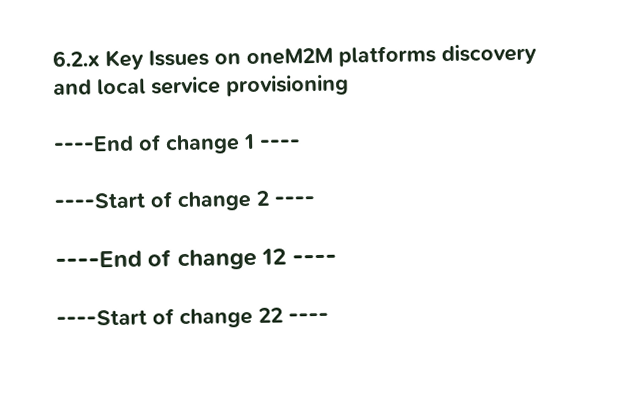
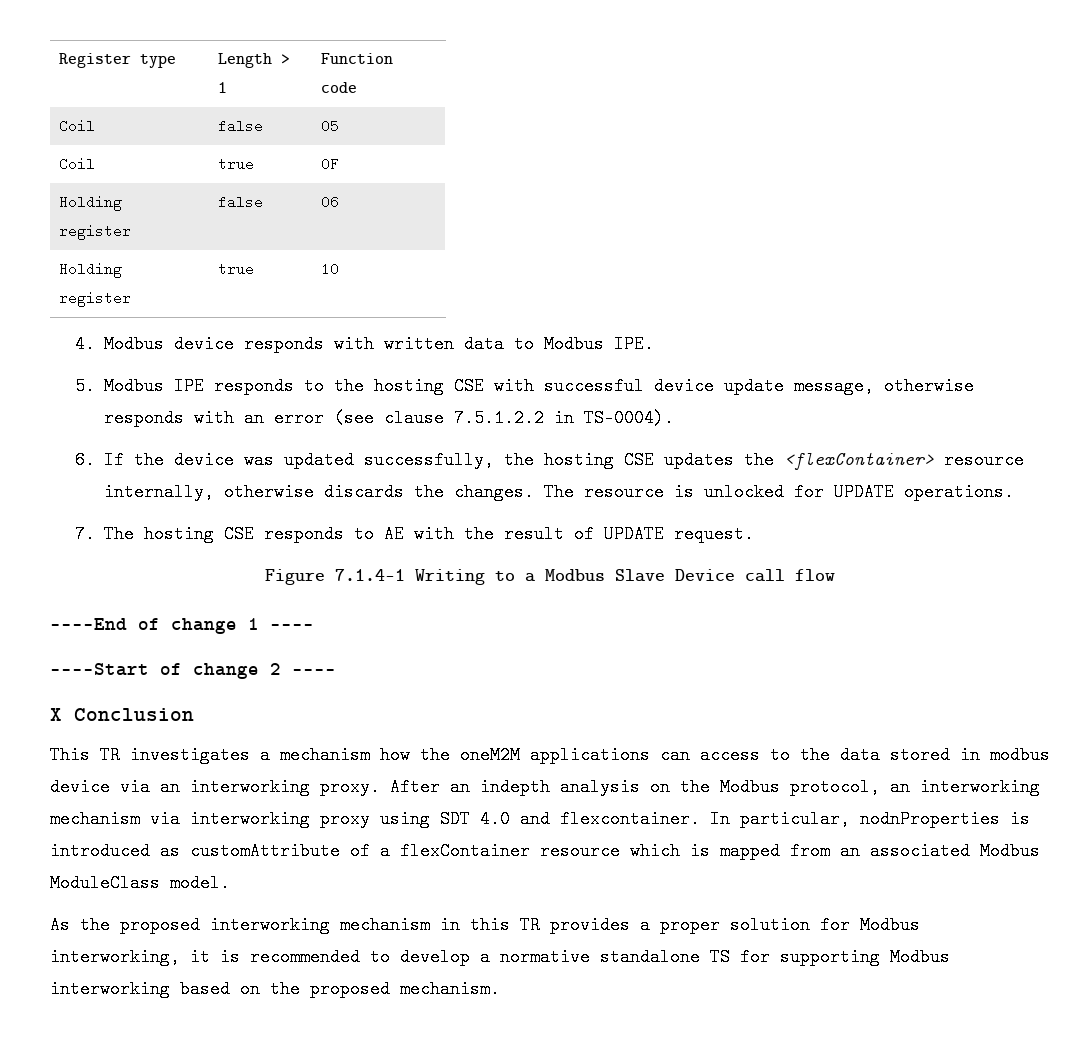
[52,43,537,71] [53,74,349,97] 6.2.x Key Issues on oneM2M platforms discovery and local service provisioning -> [58,53,176,68] [217,53,290,68] [217,82,227,93] [320,53,393,64] [320,82,357,93] [58,119,95,133] [217,119,263,133] [320,119,339,133] [58,157,95,171] [217,157,254,171] [320,157,339,171] [58,195,122,211] [58,224,131,240] [217,195,263,209] [320,195,339,209] [58,262,122,278] [58,291,131,307] [217,262,254,276] [320,262,339,276] [74,335,655,353] [74,377,975,395] [104,409,675,427] [74,451,1025,470] [104,483,1015,501] [74,525,755,543] [265,569,835,585] Register type | Length > 1 | Function code // Coil | false | 05 // Coil | true | 0F // Holding register | false | 06 // Holding register | true | 10 // 4. Modbus device responds with written data to Modbus IPE. // 5. Modbus IPE responds to the hosting CSE with successful device update message, otherwise responds with an error (see clause 7.5.1.2.2 in TS-0004). // 6. If the device was updated successfully, the hosting CSE updates the <flexContainer> resource internally, otherwise discards the changes. The resource is unlocked for UPDATE operations. // 7. The hosting CSE responds to AE with the result of UPDATE request. // Figure 7.1.4-1 Writing to a Modbus Slave Device call flow
[55,248,338,271] [56,307,329,329] ----End of change 12 ---- // ----Start of change 22 ---- -> [50,708,194,721] [50,746,1050,764] [50,778,1040,796] [50,810,1030,828] [50,842,1040,860] [50,874,230,892] [50,916,920,934] [50,948,950,966] [50,980,500,998] X Conclusion // This TR investigates a mechanism how the oneM2M applications can access to the data stored in modbus device via an interworking proxy. After an indepth analysis on the Modbus protocol, an interworking mechanism via interworking proxy using SDT 4.0 and flexcontainer. In particular, nodnProperties is introduced as customAttribute of a flexContainer resource which is mapped from an associated Modbus ModuleClass model. // As the proposed interworking mechanism in this TR provides a proper solution for Modbus interworking, it is recommended to develop a normative standalone TS for supporting Modbus interworking based on the proposed mechanism.

